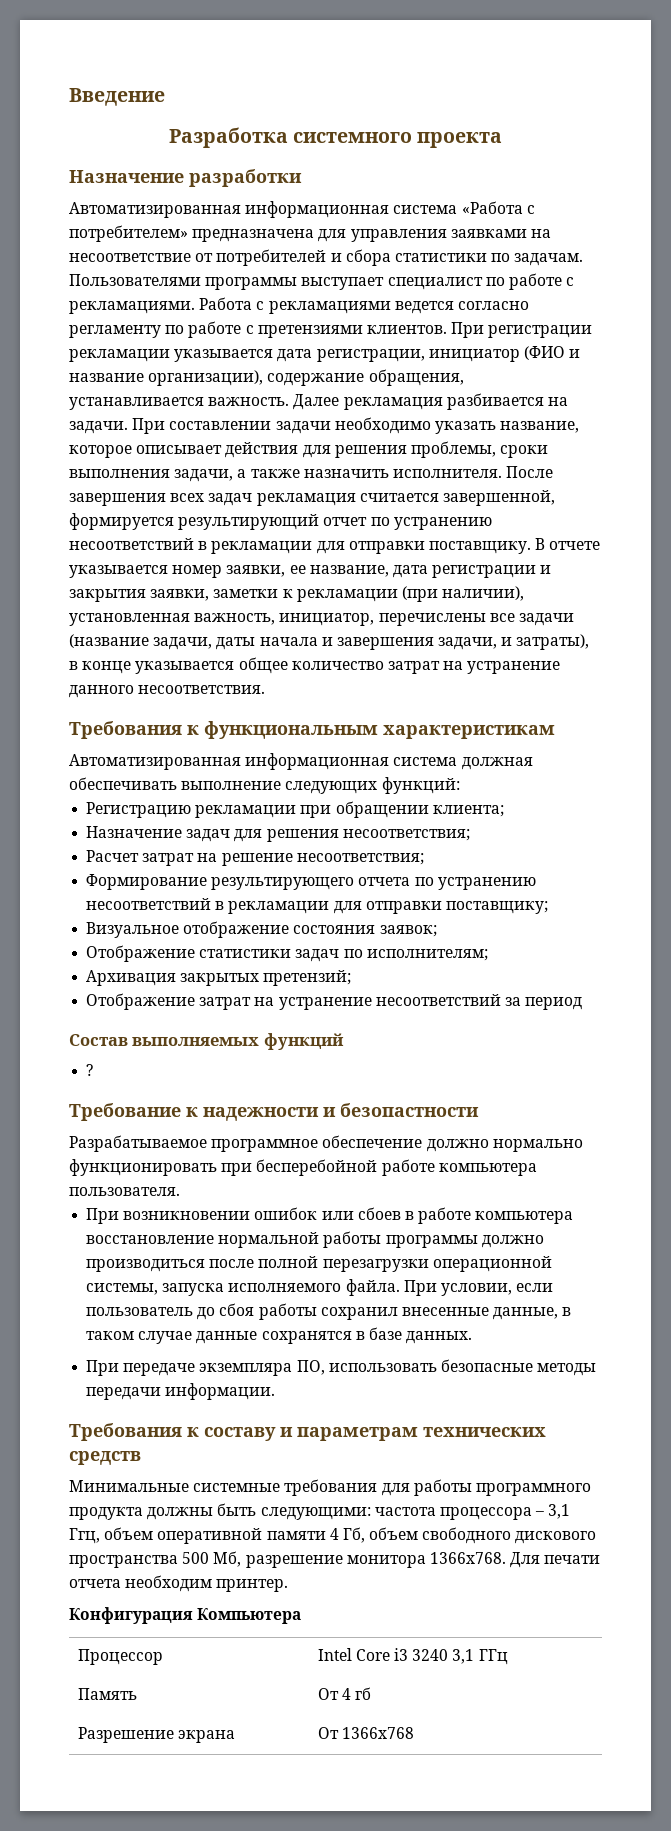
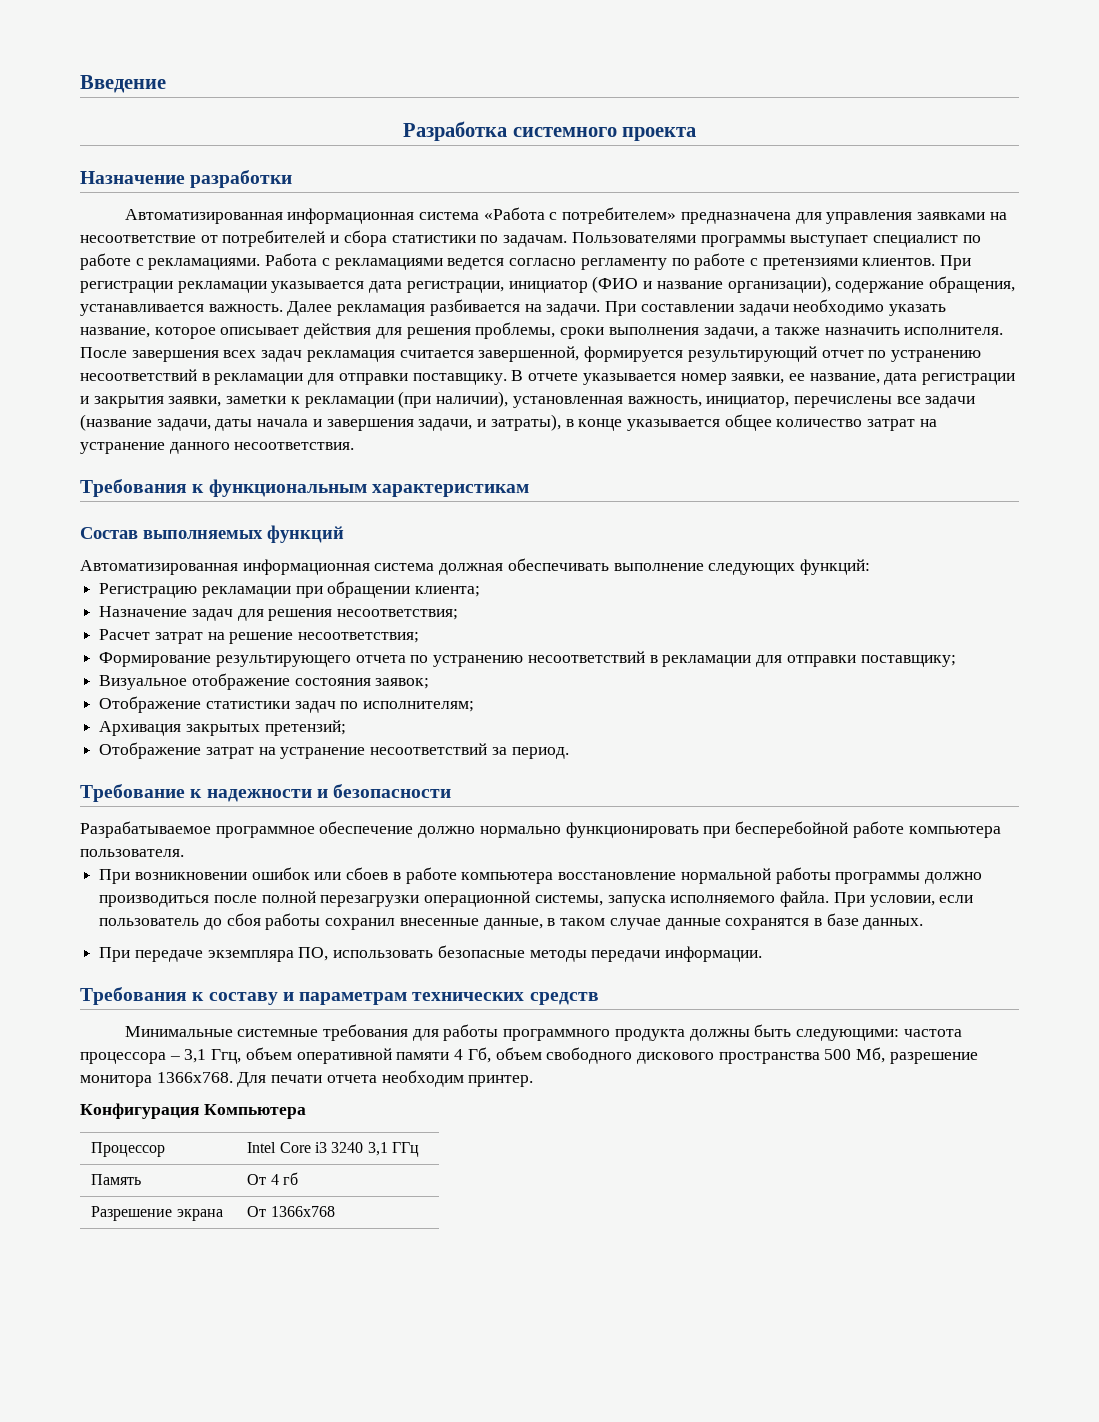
(555, 732) none -> [80,525,344,543] // Состав выполняемых функций
[525,997,583,1010] [69,1033,344,1050] [86,1064,94,1076] период // Состав выполняемых функций // ? -> [511,747,569,759] период.
[340,1103,479,1117] безопастности -> [333,784,452,798] безопасности

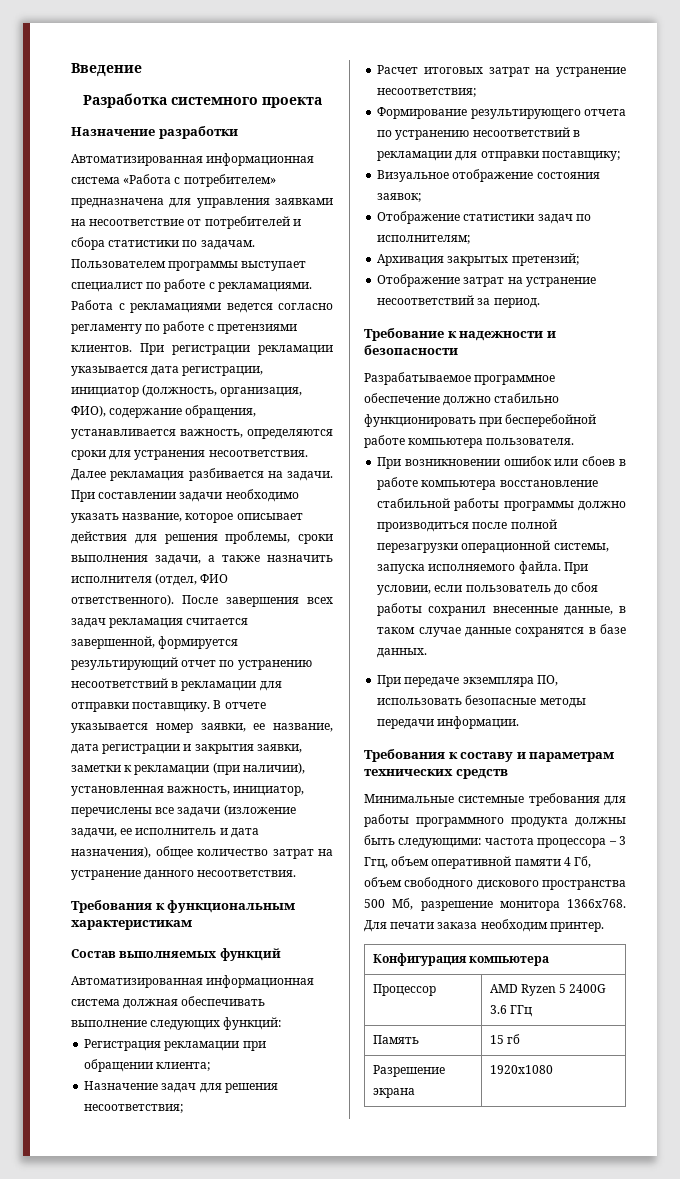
[571,232,696,243] Пользователями -> [71,259,166,268] Пользователем
[592,276,1015,293] [80,304,283,316] (ФИО и название организации), содержание обращения, устанавливается важность. -> [142,384,303,397] [71,405,257,418] [71,429,333,439] [71,450,308,460] (должность, организация, ФИО), содержание обращения, устанавливается важность, определяются сроки для устранения несоответствия.
[904,327,1004,335] исполнителя. -> [71,573,229,586] [71,594,174,606] исполнителя (отдел, ФИО ответственного).
[80,414,720,431] (название задачи, даты начала и завершения задачи, и затраты), в конце указывается -> [223,804,296,816] [71,828,259,838] [71,846,151,858] (изложение задачи, ее исполнитель и дата назначения),
[99,583,198,598] Регистрацию -> [84,1039,162,1051] Регистрация
[154,632,294,644] затрат на решение -> [423,67,626,77] итоговых затрат на устранение
[479,826,561,838] нормально -> [494,393,560,403] стабильно
[680,868,771,884] нормальной -> [377,498,451,508] стабильной
[184,1049,207,1063] 3,1 -> [619,836,626,845] 3
[326,1075,377,1083] отчета -> [437,922,478,929] заказа
[80,1103,306,1119] // Конфигурация Компьютера -> [372,953,549,966] // Конфигурация компьютера
[247,1142,388,1156] Intel Core i3 3240 3,1 -> [489,984,607,996] [489,1005,507,1014] AMD Ryzen 5 2400G 3.6
[247,1174,279,1185] От 4 -> [489,1035,504,1044] 15
[247,1206,335,1217] От 1366х768 -> [489,1065,553,1074] 1920x1080

